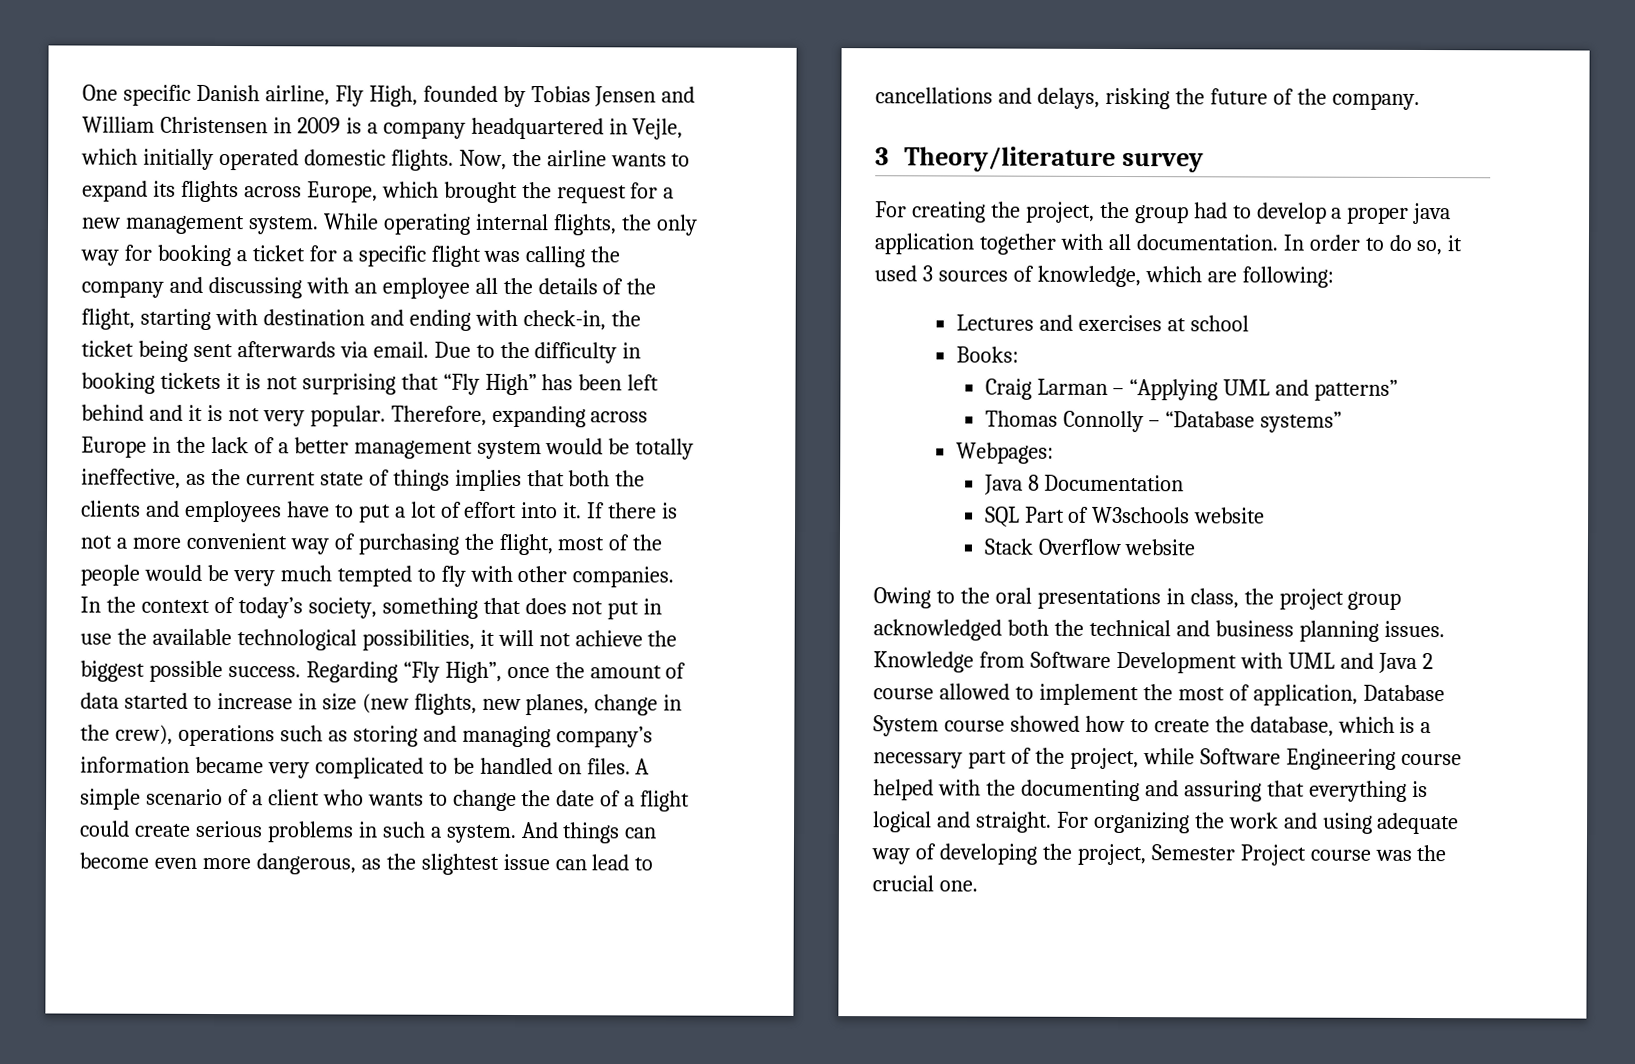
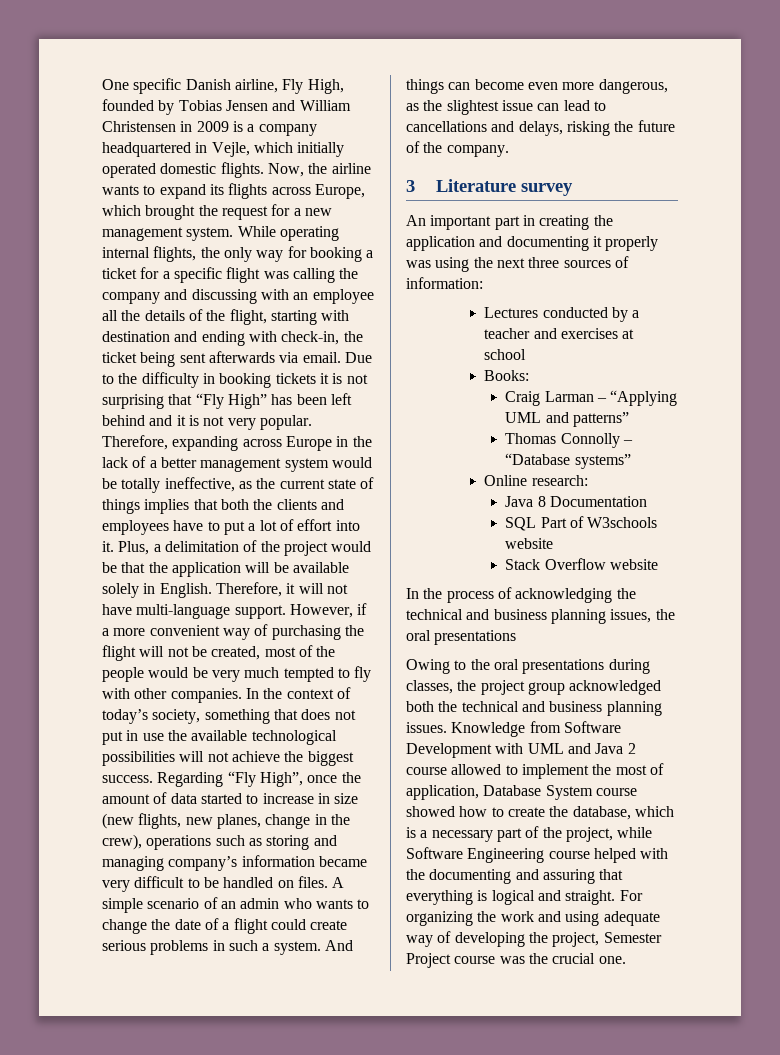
[587,502,679,519] [80,535,112,549] If there is not -> [118,540,372,556] [102,562,349,577] [102,582,348,598] [102,603,368,619] Plus, a delimitation of the project would be that the application will be available solely in English. Therefore, it will not have multi-language support. However, if
[498,533,553,556] flight, -> [102,645,261,661] flight will not be created,
[361,629,495,651] possibilities, it -> [102,751,175,766] possibilities
[148,660,223,683] possible -> (354, 758) none
[314,757,424,779] complicated -> [134,876,185,888] difficult
[251,789,320,806] a client -> [220,898,280,909] an admin
[903,146,1116,172] Theory/literature -> [436,179,517,192] Literature
[875,201,1452,225] [874,233,1463,256] [874,265,1334,288] [955,314,1034,331] For creating the project, the group had to develop a proper java application together with all documentation. In order to do so, it used 3 sources of knowledge, which are following: // Lectures -> [406,215,613,230] [406,236,659,251] [406,256,629,272] [406,277,483,289] [484,307,640,322] [484,328,531,339] An important part in creating the application and documenting it properly was using the next three sources of information: // Lectures conducted by a teacher
[955,442,1054,464] Webpages: -> [484,475,588,486] Online research:
(1196, 547) none -> [406,587,636,603] [406,609,675,624] [406,630,517,645] // In the process of acknowledging the technical and business planning issues, the oral presentations
[1165,588,1239,609] in class, -> [608,659,650,674] [406,680,453,694] during classes,

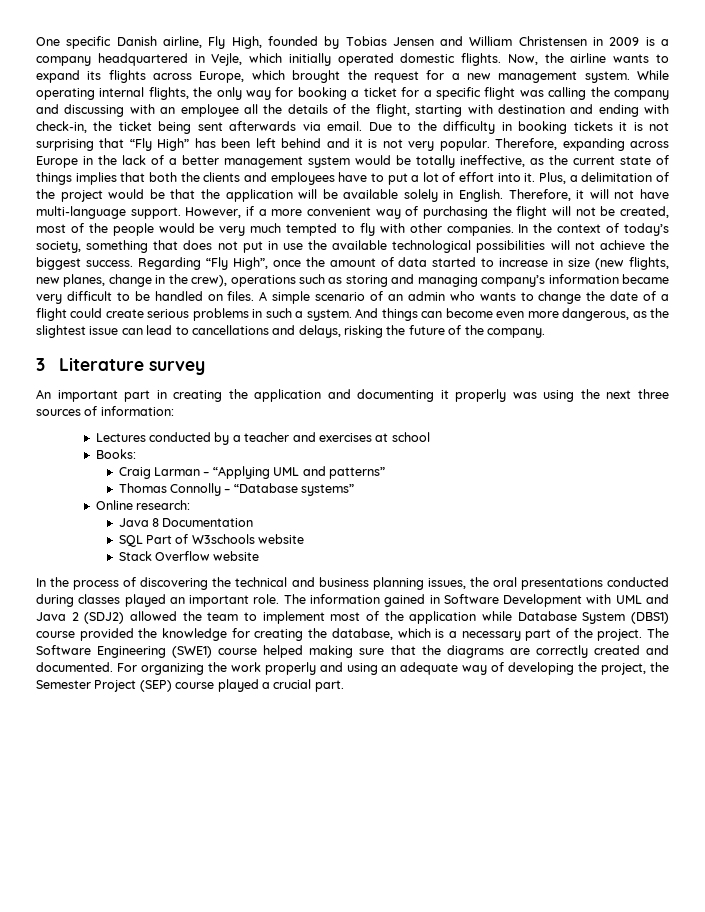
[515,588,613,603] acknowledging -> [140,577,209,590] discovering
[406,659,650,674] [406,680,662,695] [406,701,662,716] [406,721,561,737] // Owing to the oral presentations during classes, the project group acknowledged both the technical and business planning issues. Knowledge from -> [606,577,669,587] [36,594,440,607] conducted during classes played an important role. The information gained in
[406,764,502,775] course allowed -> [84,611,239,624] (SDJ2) allowed the team
[592,763,664,775] [406,785,637,800] [406,806,545,817] the most of application, Database System course showed how to create -> [330,611,669,624] [36,628,304,641] most of the application while Database System (DBS1) course provided the knowledge for creating
[565,827,653,842] project, while -> [597,628,669,641] project. The
(545, 855) none -> [172,646,213,658] (SWE1)
[640,848,669,859] [406,869,624,884] [406,890,616,905] with the documenting and assuring that everything is logical and straight. -> [309,645,670,658] [36,662,113,672] making sure that the diagrams are correctly created and documented.
(534, 916) none -> [264,662,316,675] properly
(600, 918) none -> [381,665,397,672] an
(600, 939) none -> [649,662,669,672] the
[454,953,626,964] course was the crucial one. -> [139,679,344,692] (SEP) course played a crucial part.

